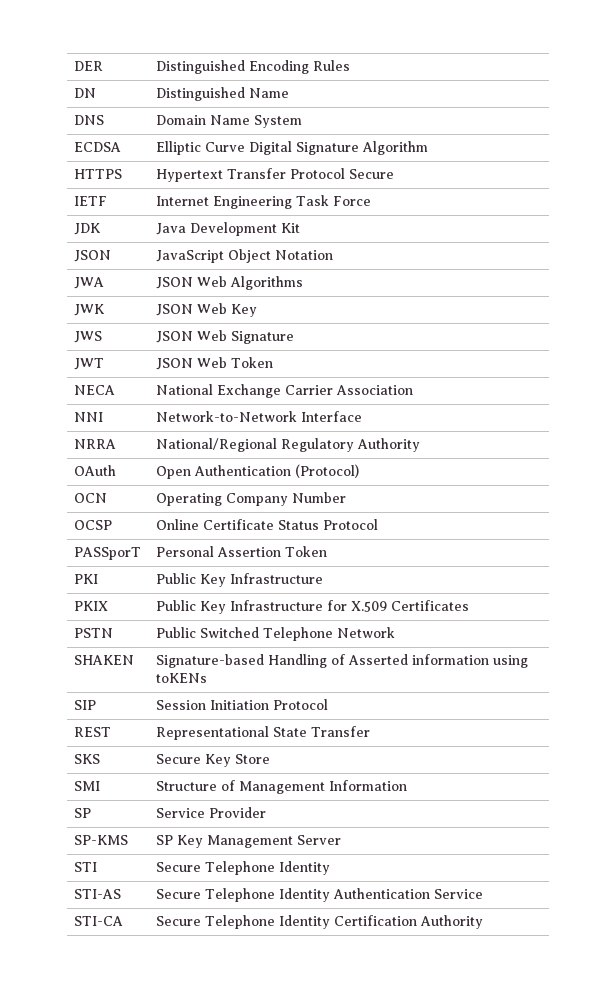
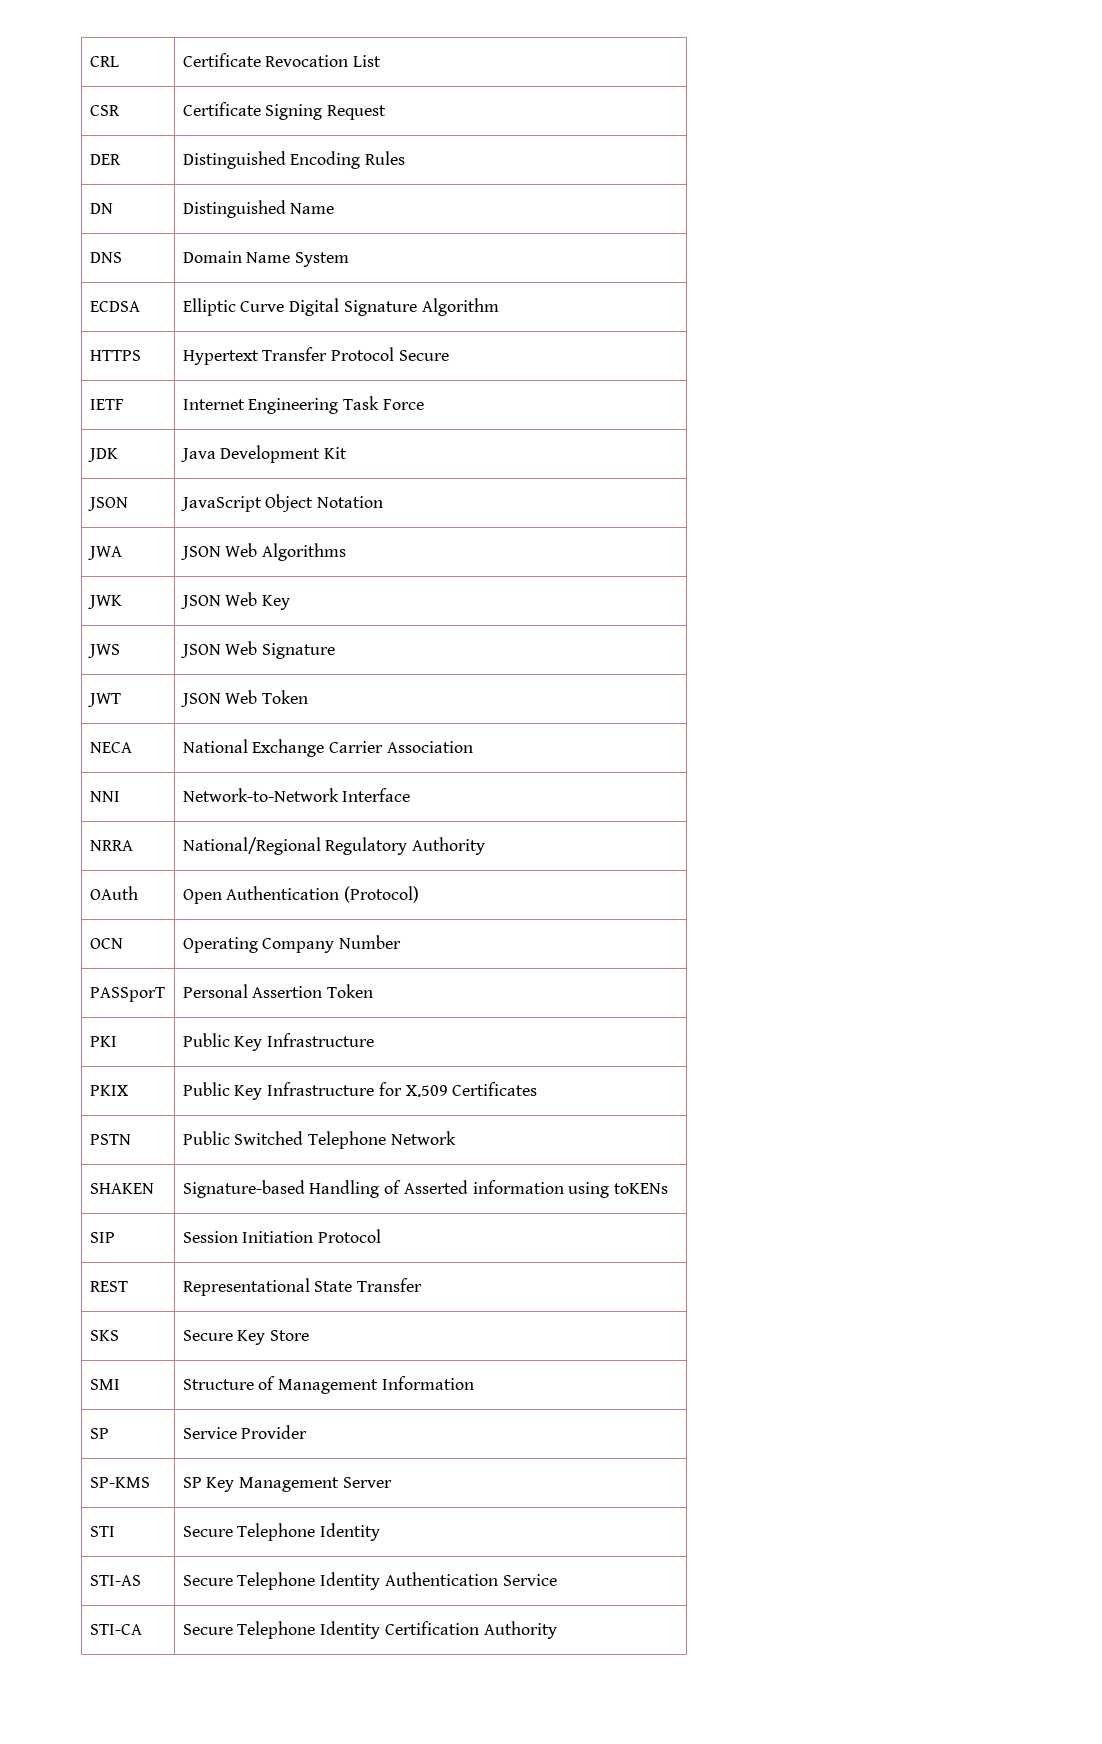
(74, 66) none -> [89,56,119,67] [182,53,382,67] [89,105,120,116] [182,102,387,120] CRL | Certificate Revocation List // CSR | Certificate Signing Request //
[74,520,113,530] [156,519,379,530] // OCSP | Online Certificate Status Protocol -> (402, 942) none

